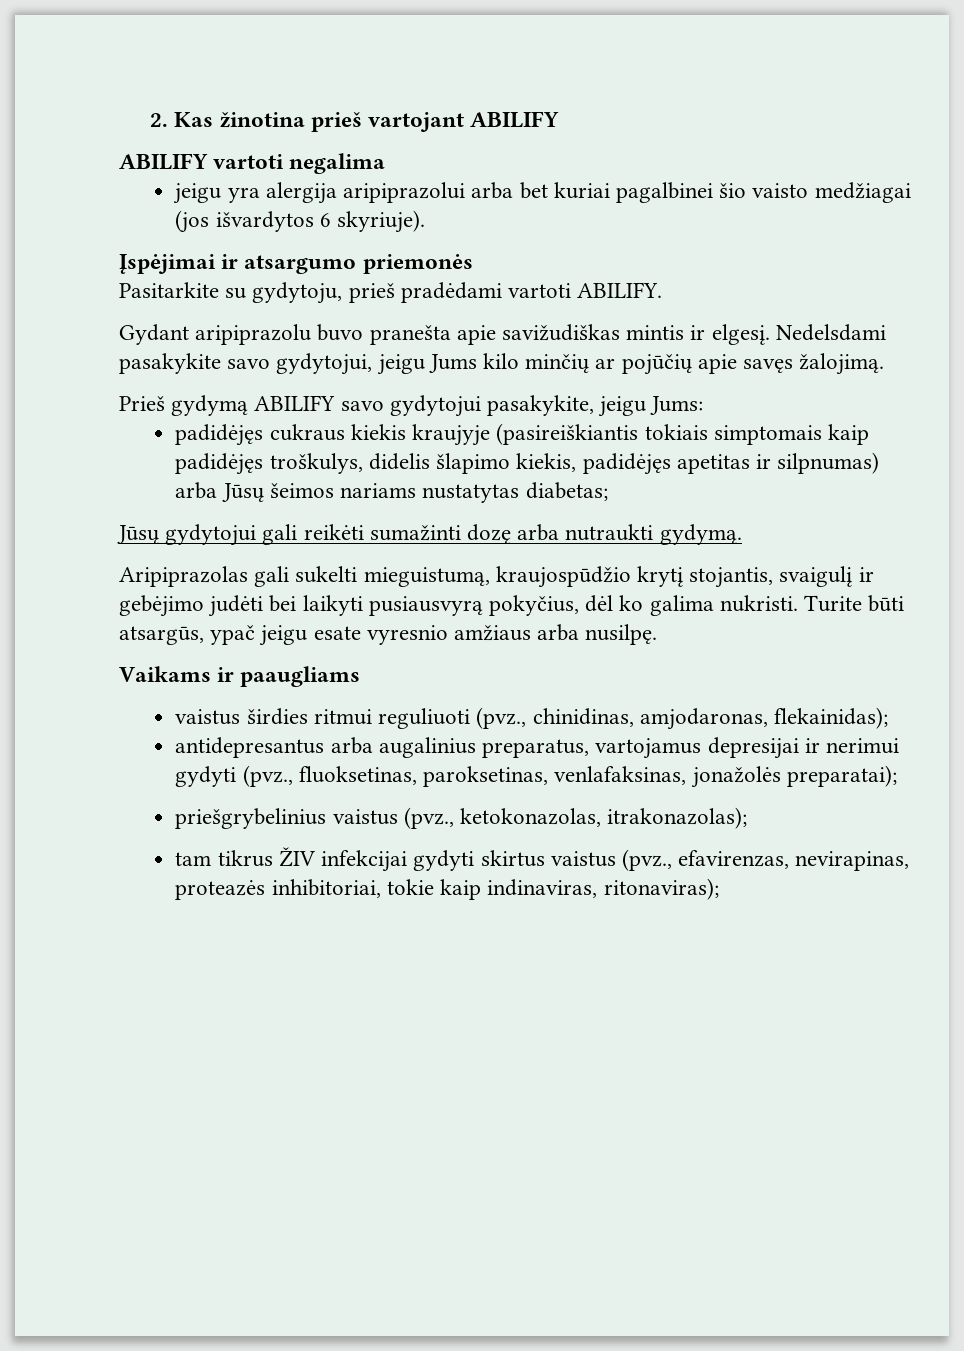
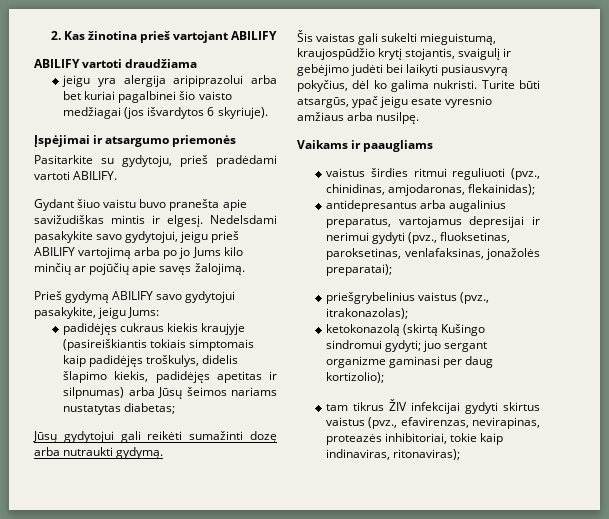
[289,153,386,174] negalima -> [125,59,198,68] draudžiama
[195,324,312,345] aripiprazolu -> [77,199,137,208] šiuo vaistu
(425, 364) none -> [211,231,240,243] [34,247,191,259] prieš ABILIFY vartojimą arba po jo
[119,566,248,587] Aripiprazolas -> [297,30,356,42] Šis vaistas
[460,808,602,827] ketokonazolas, -> (490, 298) none
(748, 818) none -> [326,324,486,336] [326,340,488,352] [326,356,494,368] [326,372,385,383] // ketokonazolą (skirtą Kušingo sindromui gydyti; juo sergant organizme gaminasi per daug kortizolio);

